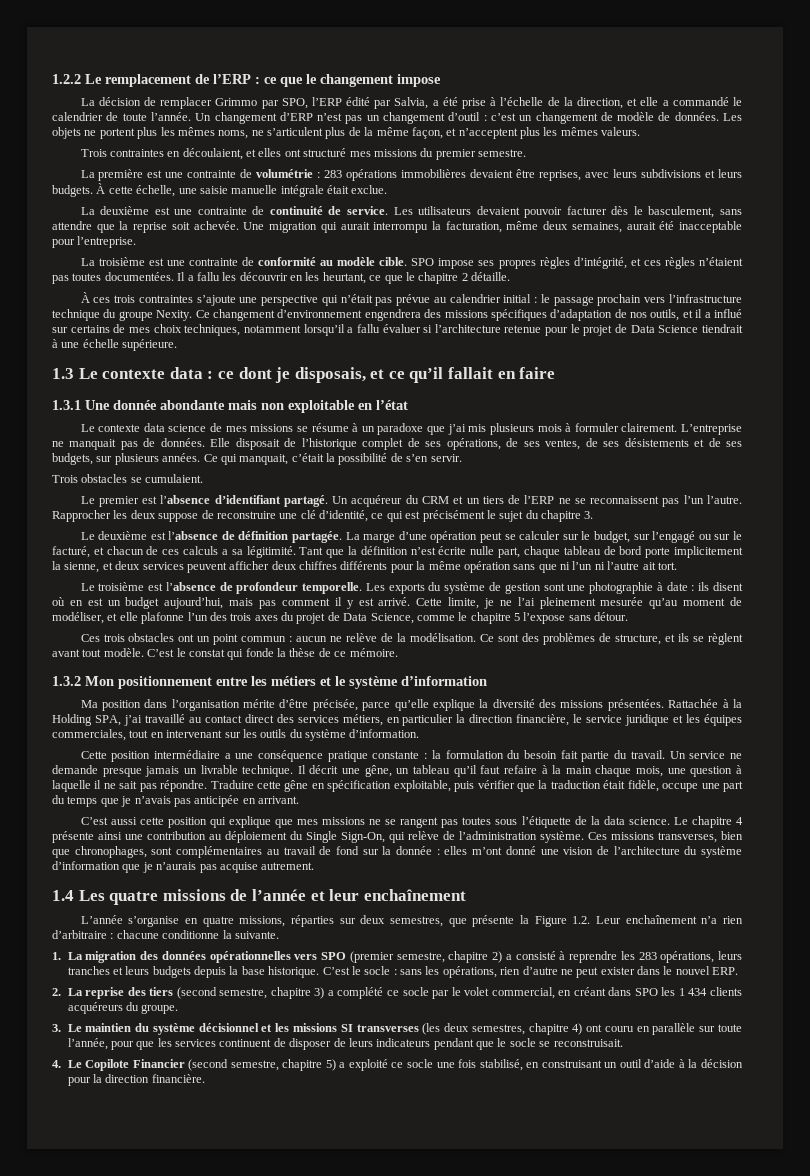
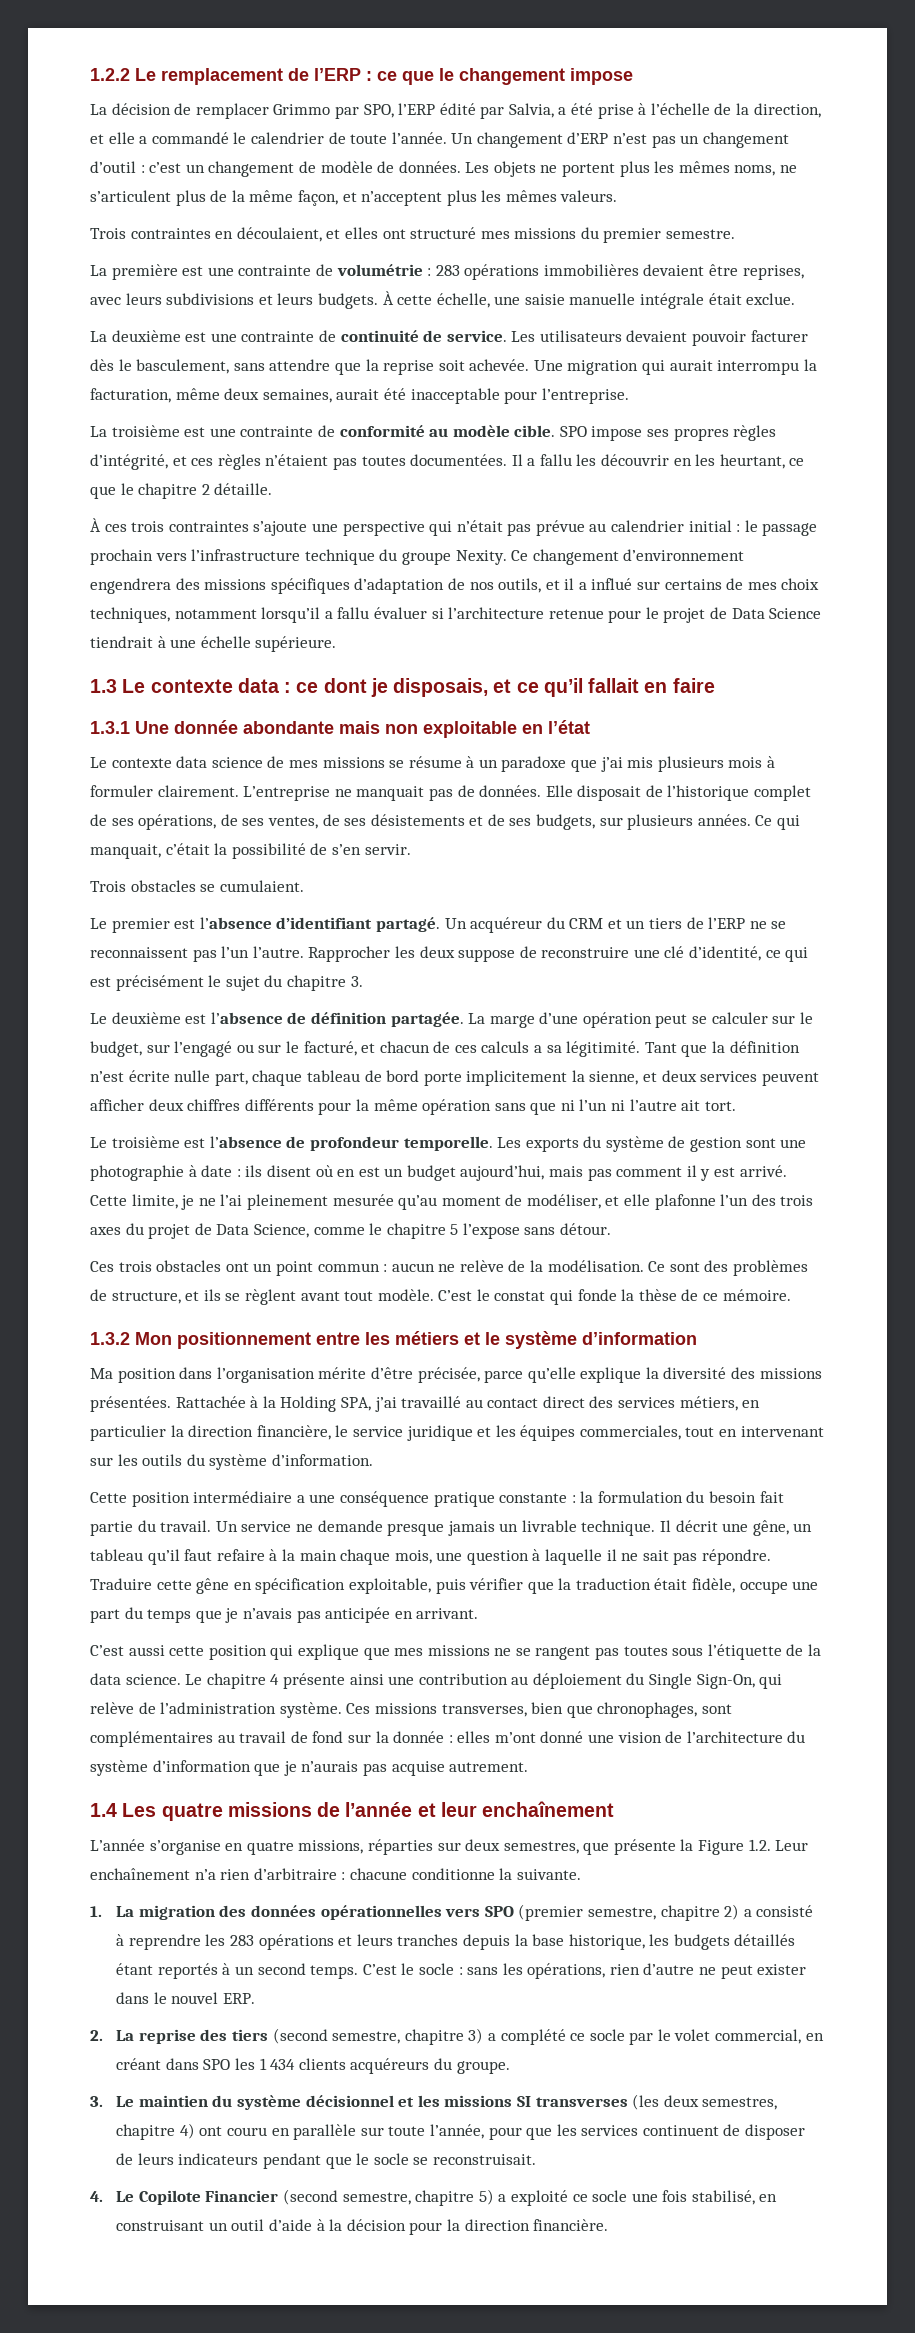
[660,951,742,963] [67,966,320,978] opérations, leurs tranches et leurs budgets depuis la base historique. -> [258,1934,796,1950] [116,1963,359,1979] opérations et leurs tranches depuis la base historique, les budgets détaillés étant reportés à un second temps.

